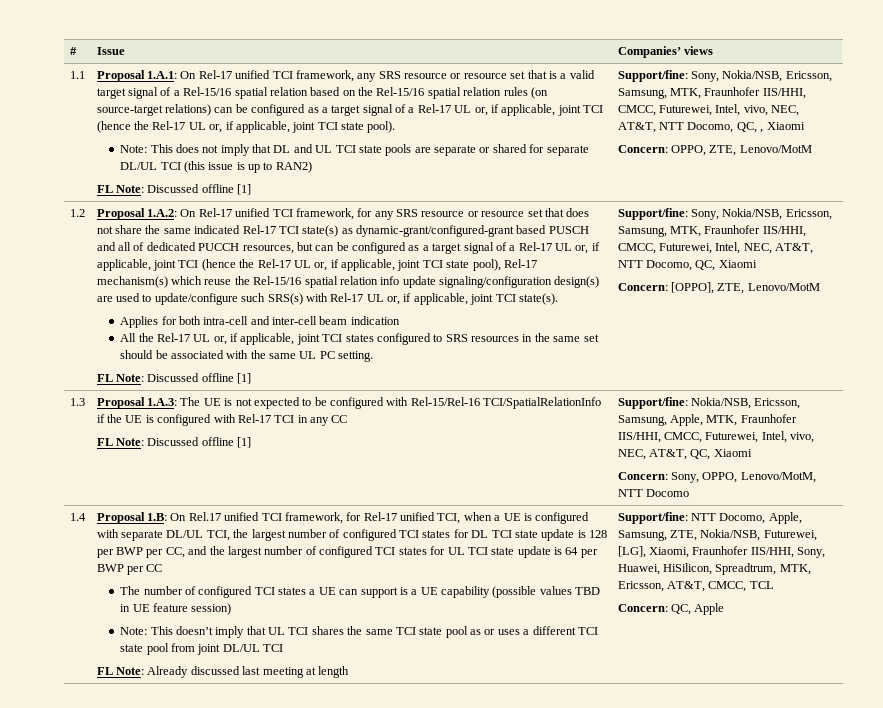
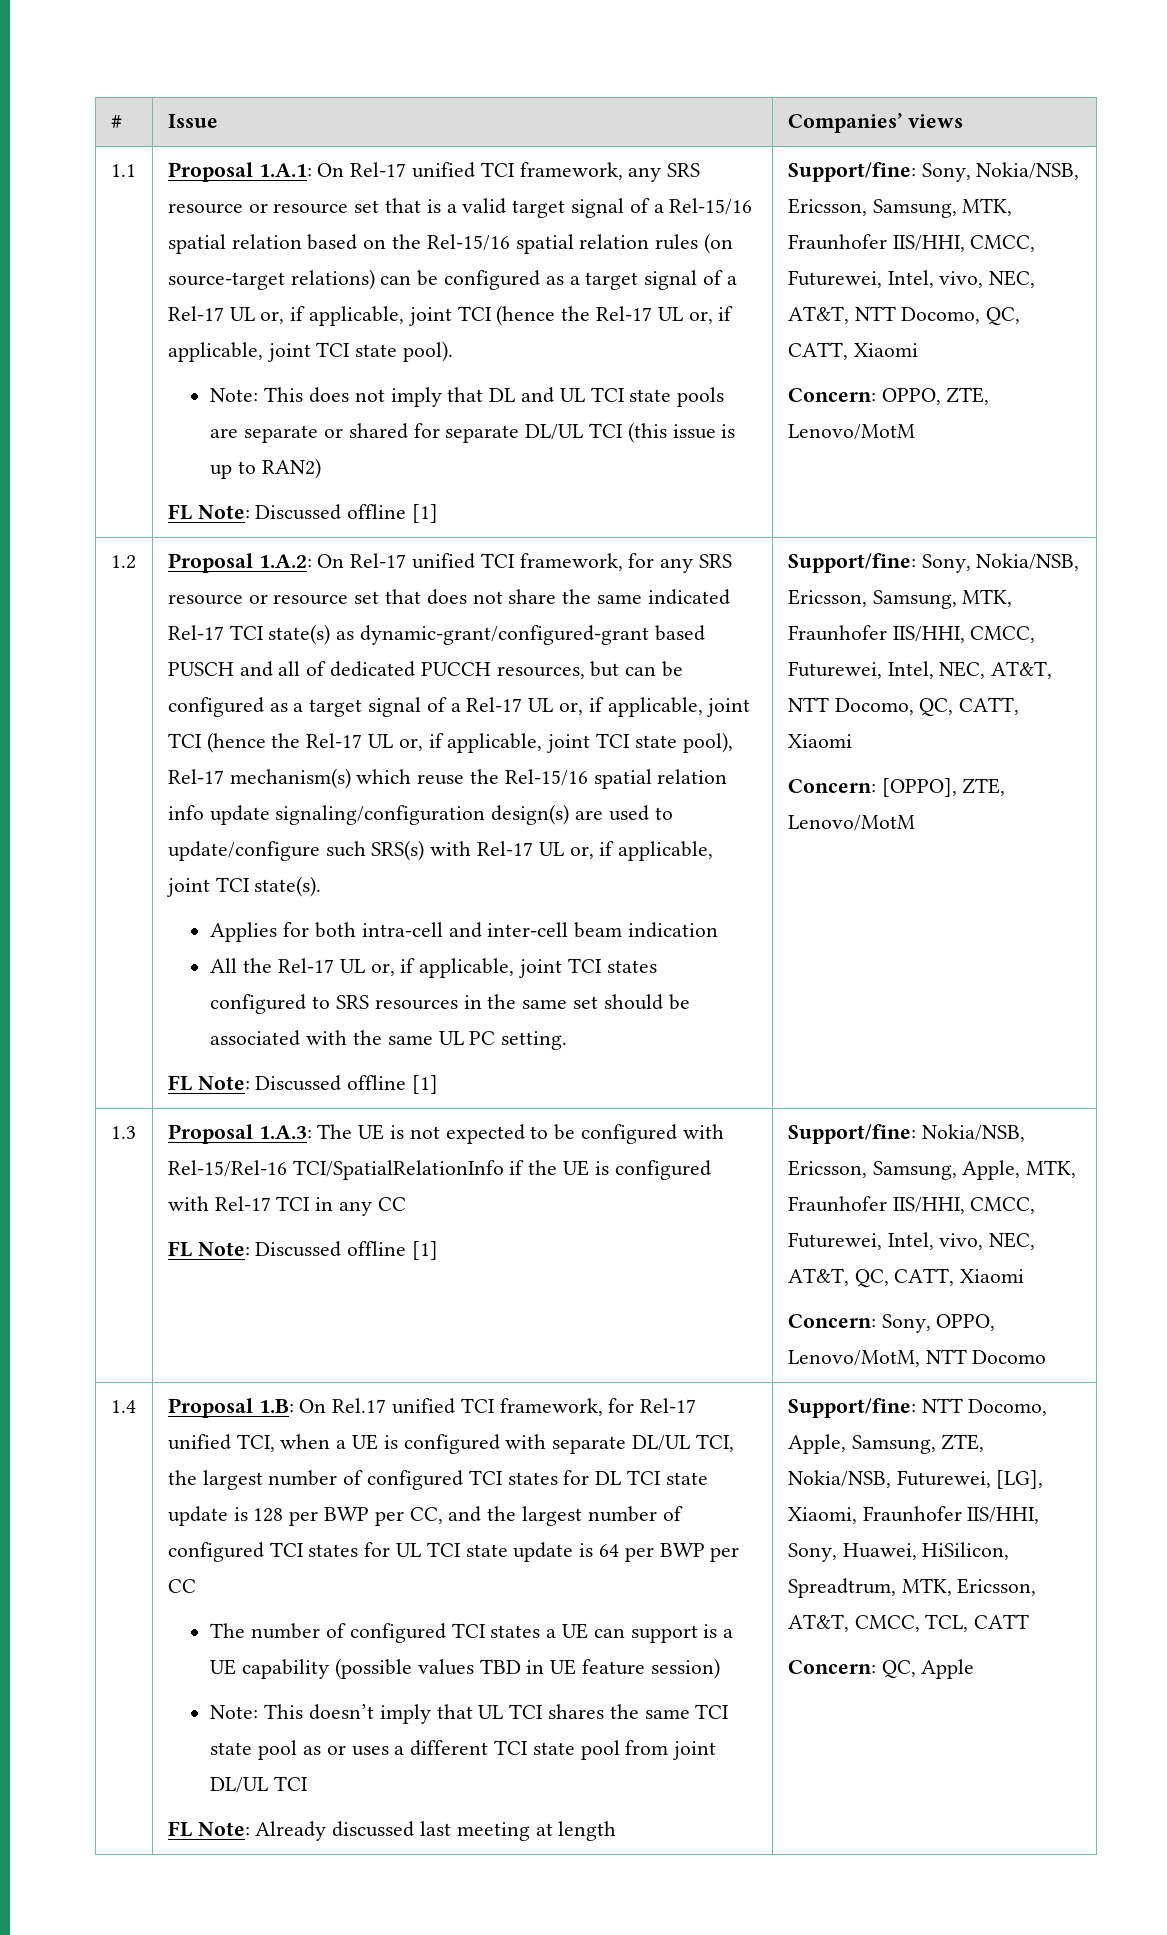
[760,129,764,133] , -> [787,342,848,360] CATT,
(716, 265) none -> [959,697,1020,715] CATT,
(711, 454) none -> [894,1268,955,1286] CATT,
[749,581,774,589] TCL -> [925,1614,1030,1632] TCL, CATT

